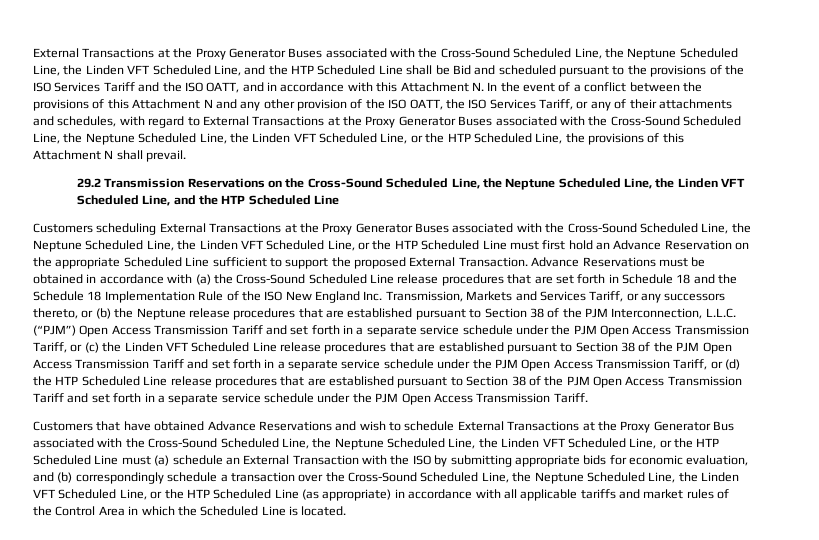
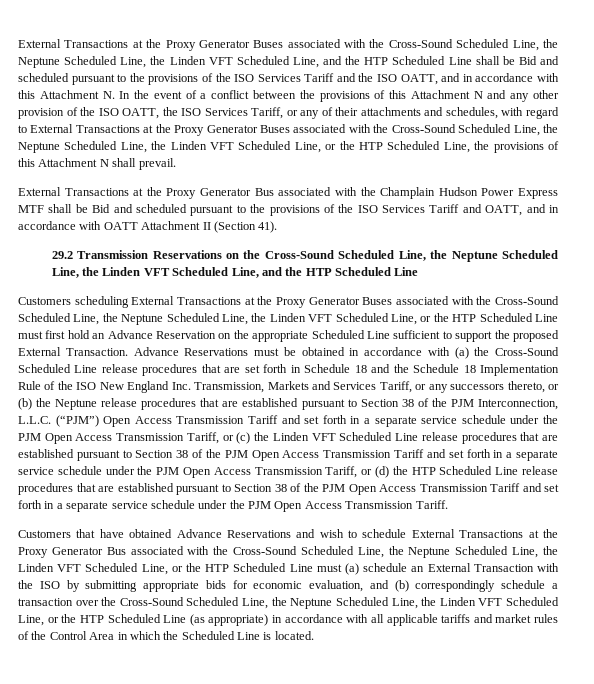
(187, 156) none -> [18,187,559,199] [18,204,560,216] [18,221,278,233] // External Transactions at the Proxy Generator Bus associated with the Champlain Hudson Power Express MTF shall be Bid and scheduled pursuant to the provisions of the ISO Services Tariff and OATT, and in accordance with OATT Attachment II (Section 41).

